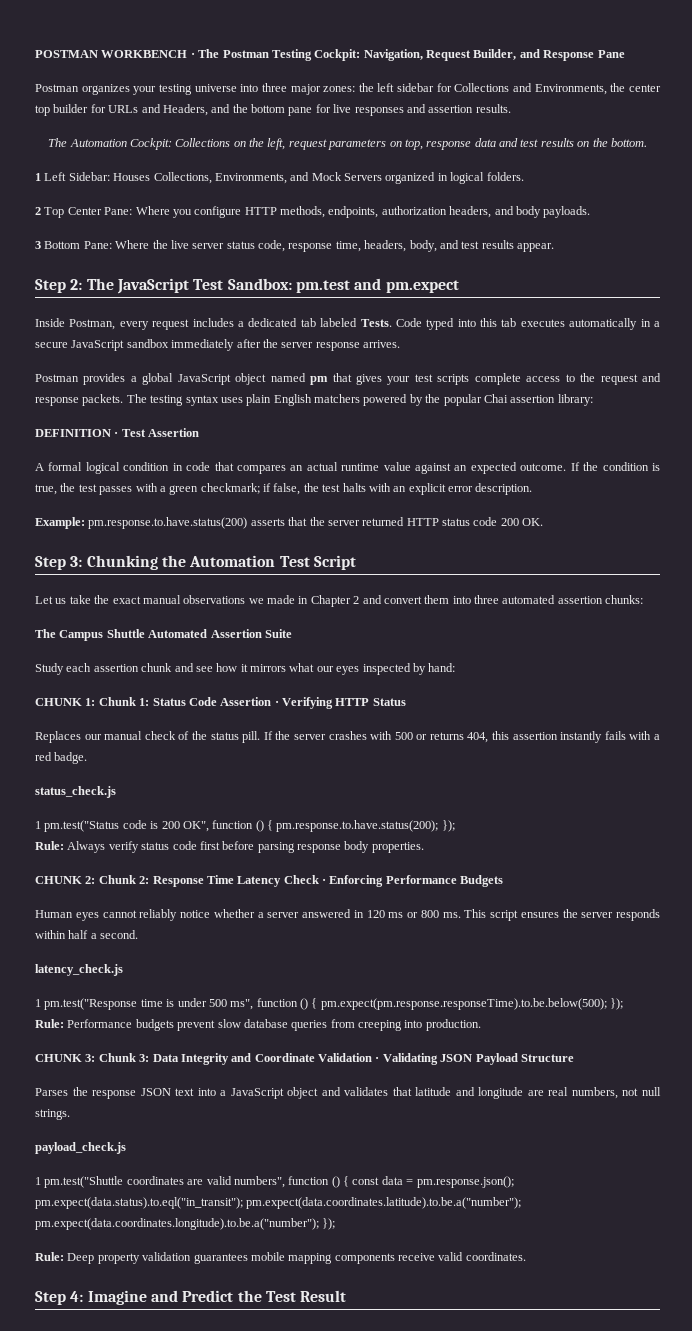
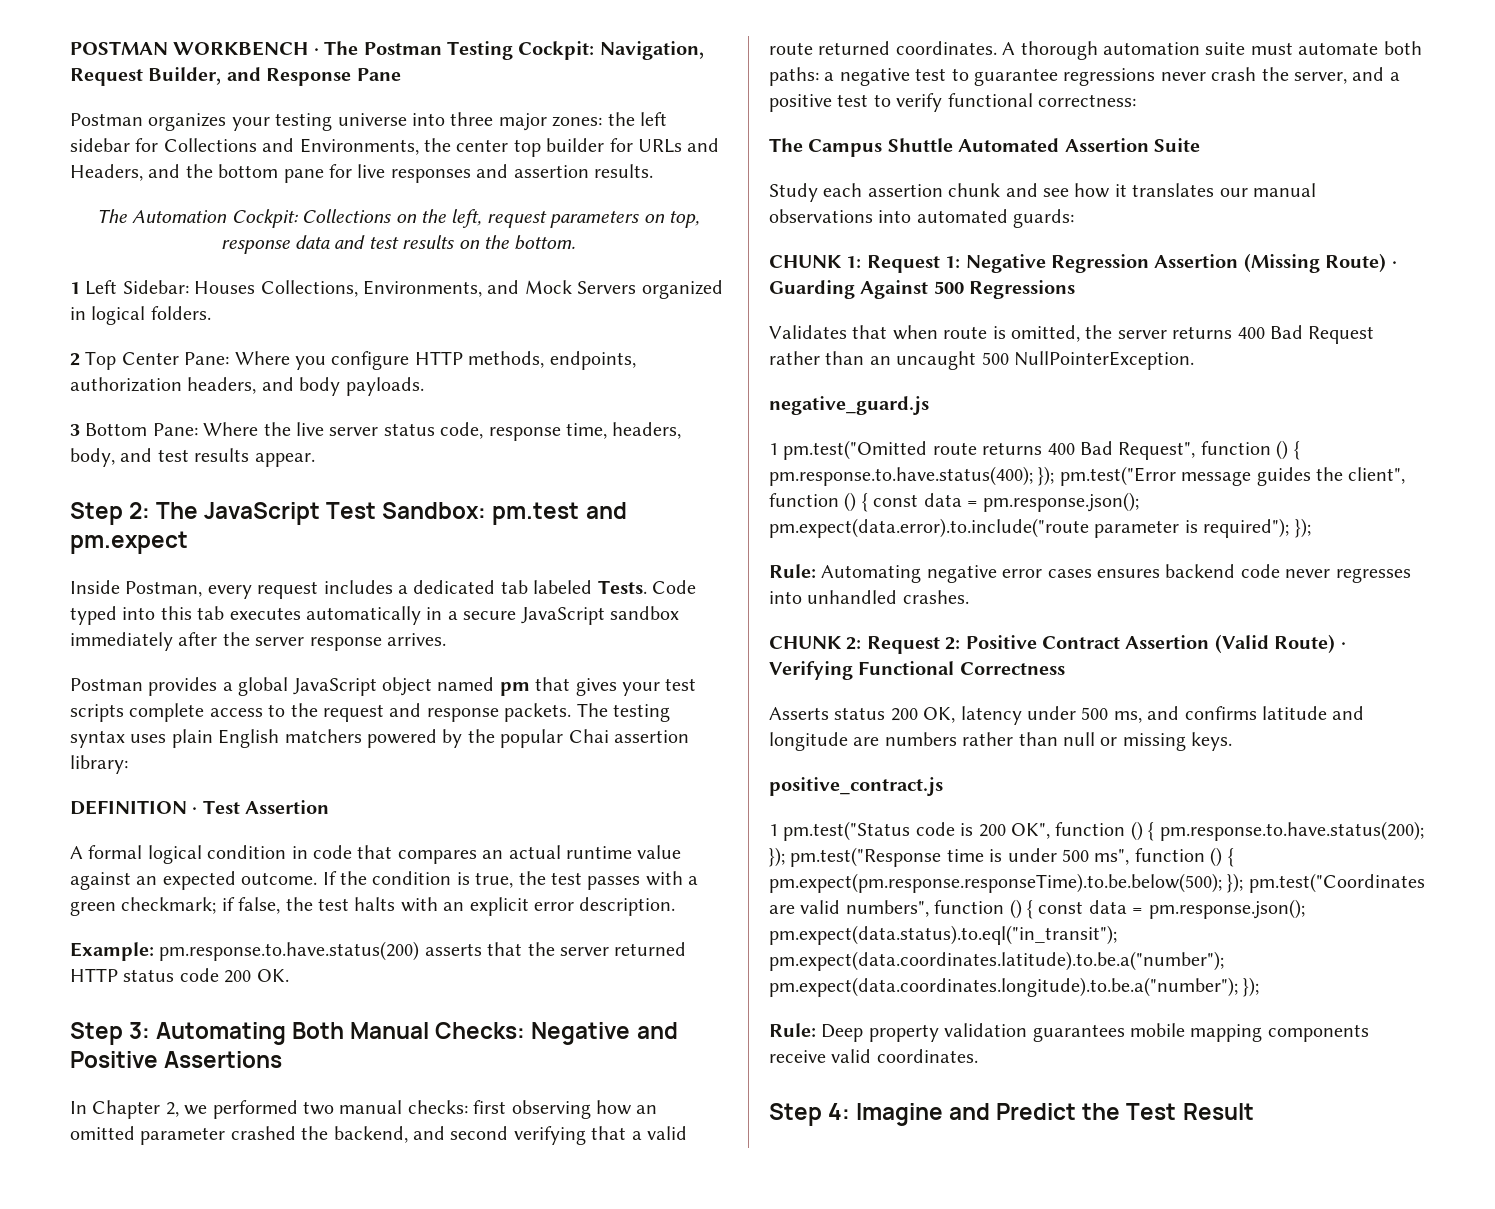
[86,555,356,570] [35,595,644,607] Chunking the Automation Test Script // Let us take the exact manual observations we made in Chapter 2 and convert them into three automated assertion chunks: -> [156,1022,678,1045] [70,1051,283,1068] [70,1100,658,1119] [70,1126,687,1145] [769,41,1422,60] [769,67,1400,86] [769,93,1136,112] Automating Both Manual Checks: Negative and Positive Assertions // In Chapter 2, we performed two manual checks: first observing how an omitted parameter crashed the backend, and second verifying that a valid route returned coordinates. A thorough automation suite must automate both paths: a negative test to guarantee regressions never crash the server, and a positive test to verify functional correctness:
[250,663,456,675] [35,697,406,709] [35,731,660,743] [35,752,88,764] [35,786,116,798] mirrors what our eyes inspected by hand: // CHUNK 1: Chunk 1: Status Code Assertion · Verifying HTTP Status // Replaces our manual check of the status pill. If the server crashes with 500 or returns 404, this assertion instantly fails with a red badge. // status_check.js -> [1132,183,1316,197] [769,209,1075,228] [769,253,1397,273] [769,280,1076,299] [769,325,1375,344] [769,351,1194,370] [769,396,929,415] [769,440,1300,460] [769,466,1406,486] [769,492,1140,512] [769,518,1311,538] [769,564,1411,583] [769,590,969,604] [769,634,1346,654] [769,661,1065,680] [769,706,1365,725] [769,732,1233,751] [769,777,943,796] translates our manual observations into automated guards: // CHUNK 1: Request 1: Negative Regression Assertion (Missing Route) · Guarding Against 500 Regressions // Validates that when route is omitted, the server returns 400 Bad Request rather than an uncaught 500 NullPointerException. // negative_guard.js // 1 pm.test("Omitted route returns 400 Bad Request", function () { pm.response.to.have.status(400); }); pm.test("Error message guides the client", function () { const data = pm.response.json(); pm.expect(data.error).to.include("route parameter is required"); }); // Rule: Automating negative error cases ensures backend code never regresses into unhandled crashes. // CHUNK 2: Request 2: Positive Contract Assertion (Valid Route) · Verifying Functional Correctness // Asserts status 200 OK, latency under 500 ms, and confirms latitude and longitude are numbers rather than null or missing keys. // positive_contract.js
[35,841,424,853] [35,875,504,887] [35,909,660,921] [35,930,139,939] [35,964,123,976] [35,999,41,1007] // Rule: Always verify status code first before parsing response body properties. // CHUNK 2: Chunk 2: Response Time Latency Check · Enforcing Performance Budgets // Human eyes cannot reliably notice whether a server answered in 120 ms or 800 ms. This script ensures the server responds within half a second. // latency_check.js // 1 -> (785, 857) none
[35,1019,481,1031] [35,1053,574,1065] [35,1087,661,1099] [35,1109,70,1120] [35,1142,126,1154] [35,1176,184,1188] // Rule: Performance budgets prevent slow database queries from creeping into production. // CHUNK 3: Chunk 3: Data Integrity and Coordinate Validation · Validating JSON Payload Structure // Parses the response JSON text into a JavaScript object and validates that latitude and longitude are real numbers, not null strings. // payload_check.js // 1 pm.test("Shuttle coordinates -> [1248,873,1425,893] pm.test("Coordinates

